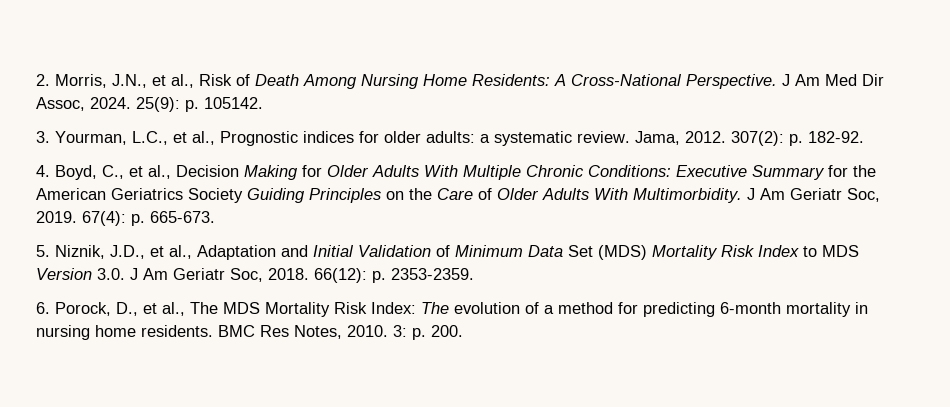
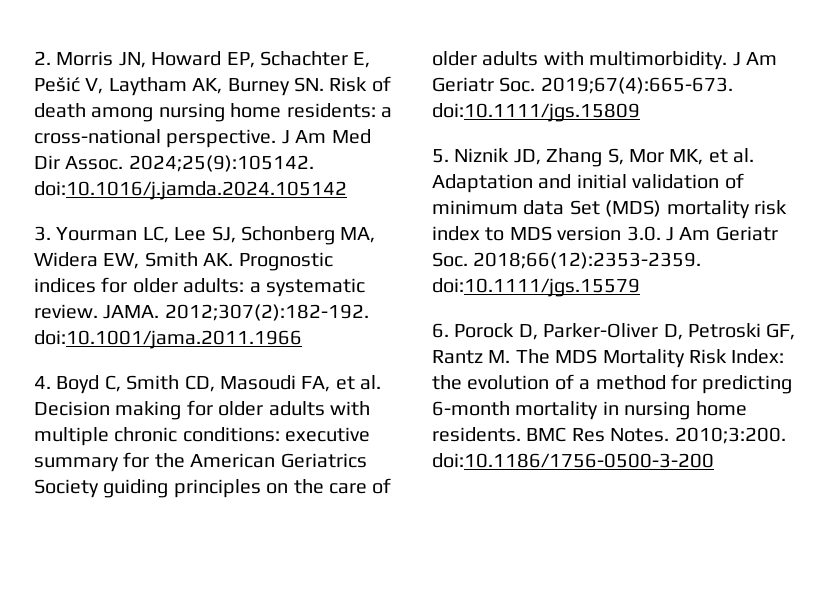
[55,74,884,89] [36,97,263,112] [36,131,215,145] Morris, J.N., et al., Risk of Death Among Nursing Home Residents: A Cross-National Perspective. J Am Med Dir Assoc, 2024. 25(9): p. 105142. // 3. Yourman, L.C., et al., -> [56,51,371,68] [34,76,391,96] [34,103,392,122] [34,129,371,148] [34,155,314,172] [34,181,347,200] [34,226,376,245] [34,252,234,269] Morris JN, Howard EP, Schachter E, Pešić V, Laytham AK, Burney SN. Risk of death among nursing home residents: a cross-national perspective. J Am Med Dir Assoc. 2024;25(9):105142. doi:10.1016/j.jamda.2024.105142 // 3. Yourman LC, Lee SJ, Schonberg MA, Widera EW, Smith AK.
[635,131,864,146] [36,165,825,180] Jama, 2012. 307(2): p. 182-92. // 4. Boyd, C., et al., Decision Making for Older Adults With Multiple Chronic Conditions: Executive Summary -> [103,304,369,321] [34,330,302,349] [34,375,382,394] [34,400,370,420] [34,427,371,446] [34,457,119,472] JAMA. 2012;307(2):182-192. doi:10.1001/jama.2011.1966 // 4. Boyd C, Smith CD, Masoudi FA, et al. Decision making for older adults with multiple chronic conditions: executive summary
[247,188,880,203] [36,211,215,226] [36,245,799,260] Guiding Principles on the Care of Older Adults With Multimorbidity. J Am Geriatr Soc, 2019. 67(4): p. 665-673. // 5. Niznik, J.D., et al., Adaptation and Initial Validation of Minimum Data Set (MDS) Mortality Risk Index -> [103,478,392,498] [432,51,777,70] [432,77,733,94] [432,103,640,122] [432,148,755,167] [432,173,744,193] [432,200,787,219] [432,226,480,241] guiding principles on the care of older adults with multimorbidity. J Am Geriatr Soc. 2019;67(4):665-673. doi:10.1111/jgs.15809 // 5. Niznik JD, Zhang S, Mor MK, et al. Adaptation and initial validation of minimum data Set (MDS) mortality risk index
[36,268,92,280] Version -> [557,226,622,241] version
[230,268,474,283] [36,302,185,316] Soc, 2018. 66(12): p. 2353-2359. // 6. Porock, D., et al., -> [432,252,702,269] [432,278,640,297] [432,323,796,340] [432,350,511,364] Soc. 2018;66(12):2353-2359. doi:10.1111/jgs.15579 // 6. Porock D, Parker-Oliver D, Petroski GF, Rantz M.
[421,302,449,314] The -> [432,375,462,390] the
[294,325,463,340] Notes, 2010. 3: p. 200. -> [610,427,786,444] [432,453,714,468] Notes. 2010;3:200. doi:10.1186/1756-0500-3-200

